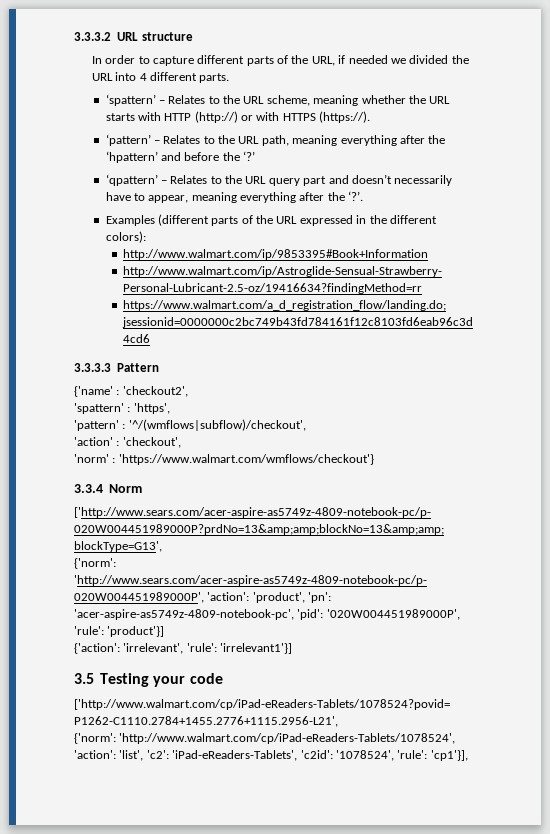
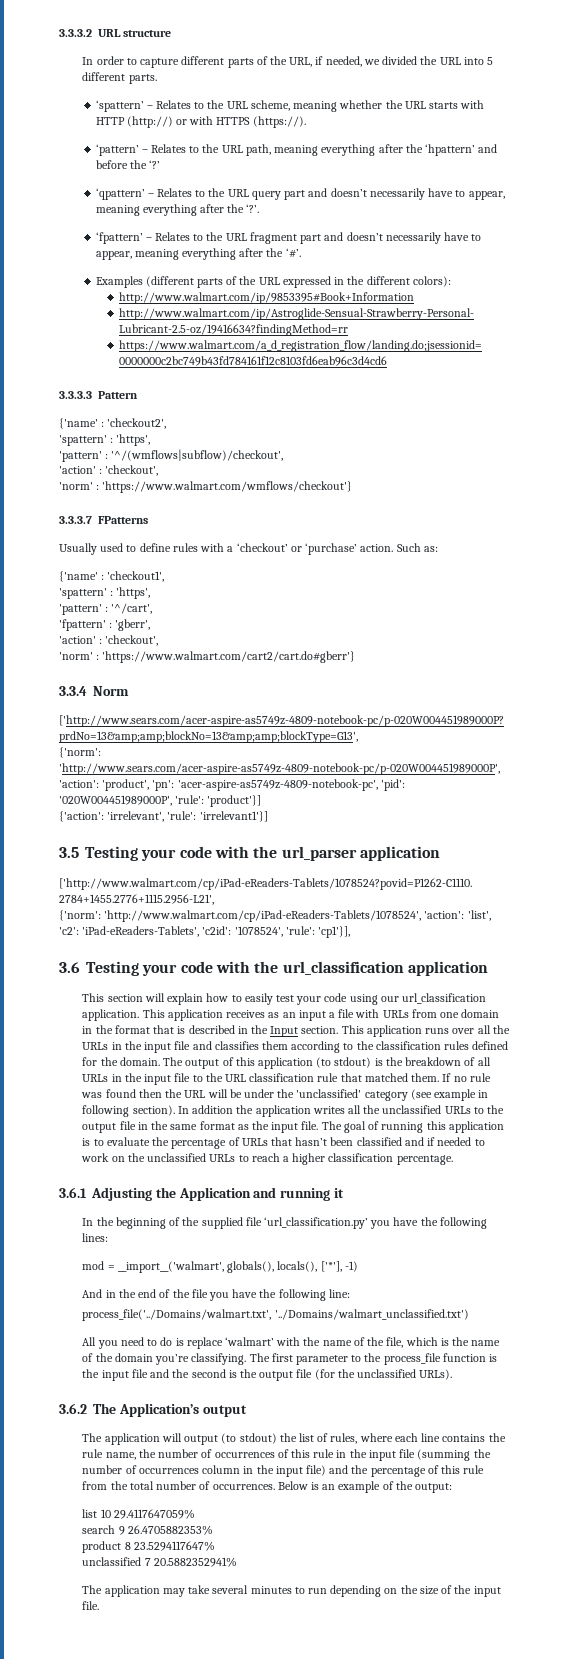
[348,55,388,64] needed -> [325,56,362,67] needed,
[139,73,147,81] 4 -> [487,57,494,65] 5
(364, 196) none -> [95,232,482,244] [95,248,301,260] // ‘fpattern’ – Relates to the URL fragment part and doesn’t necessarily have to appear, meaning everything after the ‘#’.
(374, 459) none -> [59,516,148,524] [59,543,438,555] [59,571,165,582] [59,587,151,599] [59,603,153,615] [59,619,151,631] [59,635,159,646] [59,651,356,663] // 3.3.3.7 FPatterns // Usually used to define rules with a ‘checkout’ or ‘purchase’ action. Such as: // {'name' : 'checkout1', // 'spattern' : 'https', // 'pattern' : '^/cart', // 'fpattern' : 'gberr', // 'action' : 'checkout', // 'norm' : 'https://www.walmart.com/cart2/cart.do#gberr'}
(223, 678) none -> [214,846,440,861] with the url_parser application
(468, 755) none -> [59,961,488,976] [82,993,487,1005] [82,1009,500,1021] [82,1025,510,1037] [82,1041,509,1053] [82,1057,491,1069] [82,1073,491,1085] [81,1089,489,1101] [82,1105,505,1117] [82,1121,504,1133] [82,1137,485,1149] [81,1153,453,1165] [59,1187,344,1201] [82,1217,487,1229] [82,1233,109,1242] [82,1261,358,1273] [82,1289,350,1301] [82,1309,469,1321] [82,1337,501,1349] [82,1353,498,1365] [82,1369,453,1381] [59,1403,247,1417] [82,1433,506,1445] [82,1449,491,1461] [82,1465,485,1477] [82,1481,453,1493] [82,1509,195,1519] [82,1525,213,1535] [82,1541,215,1553] [82,1557,237,1567] [82,1585,501,1597] [82,1601,100,1610] // 3.6 Testing your code with the url_classification application // This section will explain how to easily test your code using our url_classification application. This application receives as an input a file with URLs from one domain in the format that is described in the Input section. This application runs over all the URLs in the input file and classifies them according to the classification rules defined for the domain. The output of this application (to stdout) is the breakdown of all URLs in the input file to the URL classification rule that matched them. If no rule was found then the URL will be under the 'unclassified' category (see example in following section). In addition the application writes all the unclassified URLs to the output file in the same format as the input file. The goal of running this application is to evaluate the percentage of URLs that hasn’t been classified and if needed to work on the unclassified URLs to reach a higher classification percentage. // 3.6.1 Adjusting the Application and running it // In the beginning of the supplied file ‘url_classification.py’ you have the following lines: // mod = __import__('walmart', globals(), locals(), ['*'], -1) // And in the end of the file you have the following line: // process_file('../Domains/walmart.txt', '../Domains/walmart_unclassified.txt') // All you need to do is replace ‘walmart’ with the name of the file, which is the name of the domain you’re classifying. The first parameter to the process_file function is the input file and the second is the output file (for the unclassified URLs). // 3.6.2 The Application’s output // The application will output (to stdout) the list of rules, where each line contains the rule name, the number of occurrences of this rule in the input file (summing the number of occurrences column in the input file) and the percentage of this rule from the total number of occurrences. Below is an example of the output: // list 10 29.4117647059% // search 9 26.4705882353% // product 8 23.5294117647% // unclassified 7 20.5882352941% // The application may take several minutes to run depending on the size of the input file.

